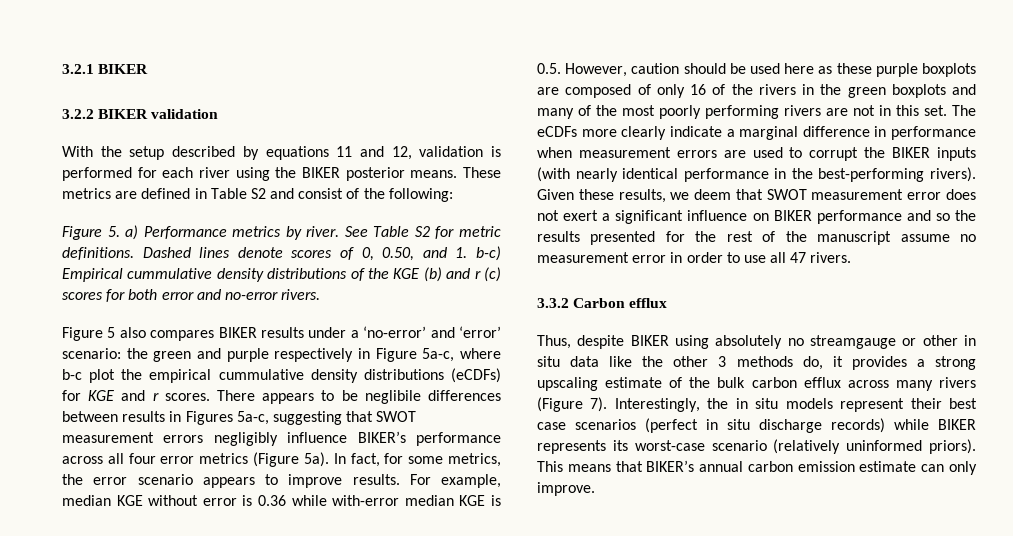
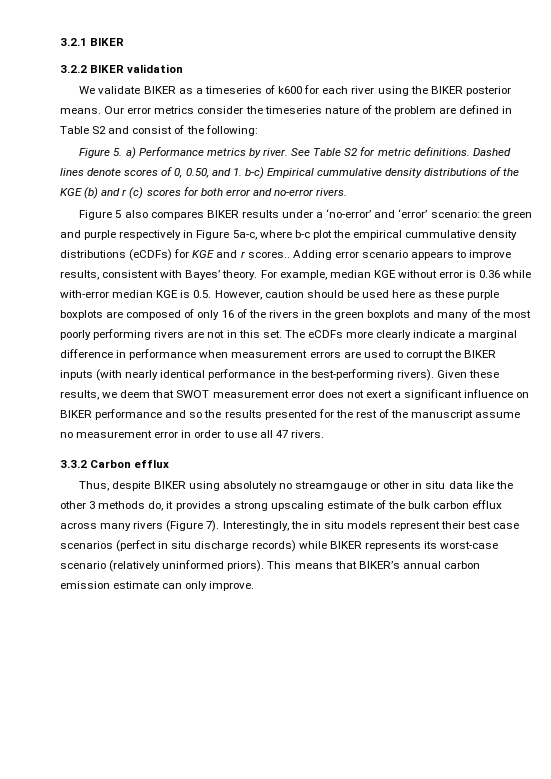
[62,146,501,160] [62,167,132,181] With the setup described by equations 11 and 12, validation is performed -> [79,85,303,94] We validate BIKER as a timeseries of k600
[463,167,502,178] [62,188,111,199] These metrics -> [104,105,437,116] Our error metrics consider the timeseries nature of the problem
[164,390,501,404] [62,411,417,425] [62,431,501,446] [62,452,501,467] [62,474,83,485] scores. There appears to be neglibile differences between results in Figures 5a-c, suggesting that SWOT measurement errors negligibly influence BIKER’s performance across all four error metrics (Figure 5a). In fact, for some metrics, the -> [247,250,332,260] scores.. Adding
[352,474,400,485] results. -> [60,270,258,280] results, consistent with Bayes’ theory.

